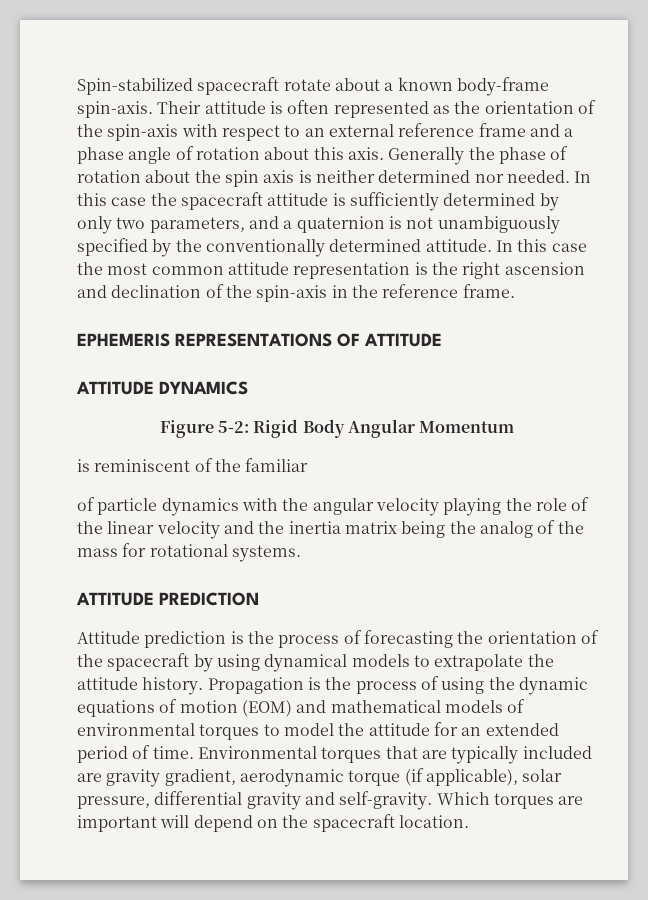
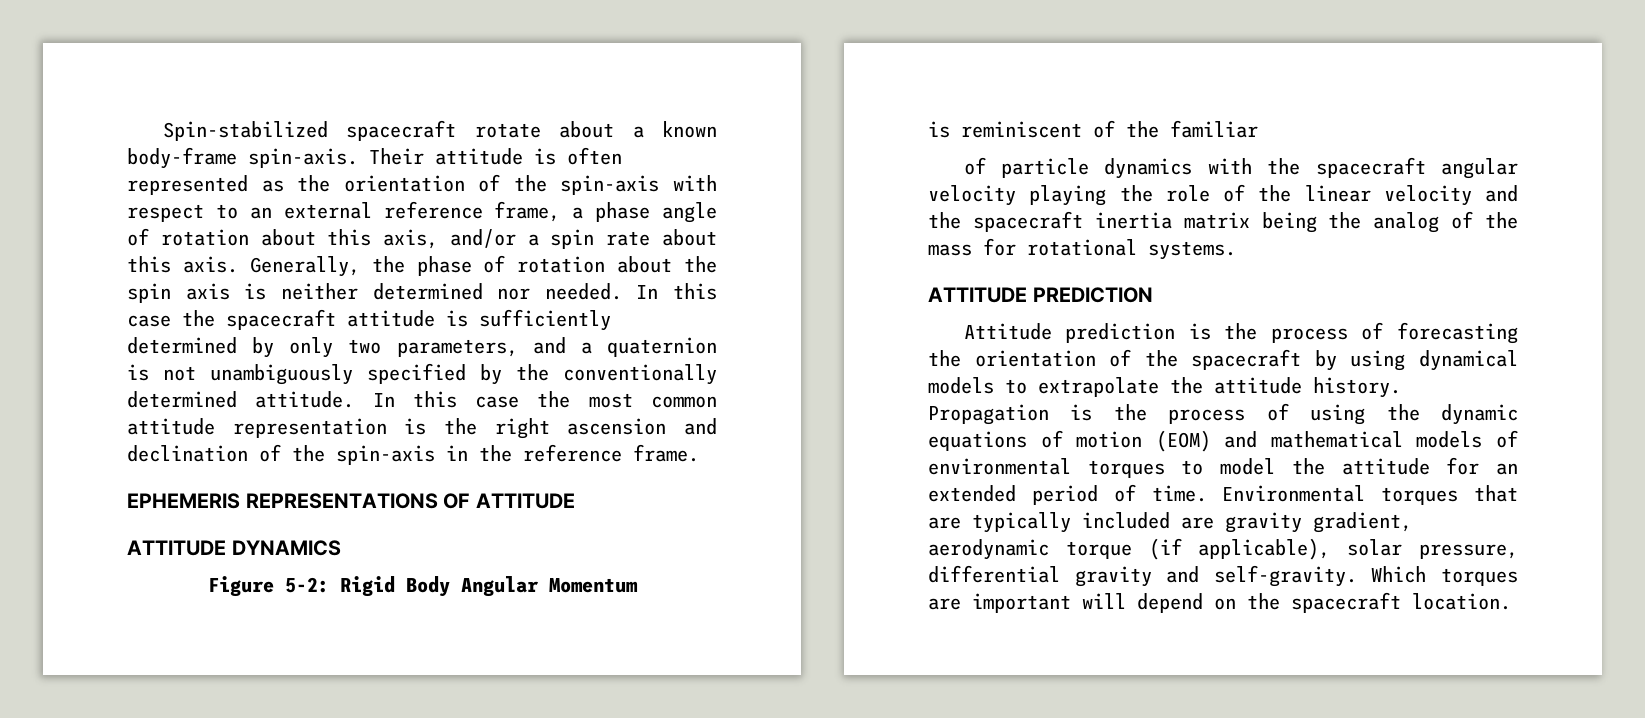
[478,123,560,137] frame and -> [494,201,561,222] frame,
[347,147,465,165] axis. Generally -> [383,229,717,249] [127,256,360,277] axis, and/or a spin rate about this axis. Generally,
(309, 504) none -> [1315,157,1426,178] spacecraft
(285, 527) none -> [972,211,1083,232] spacecraft

